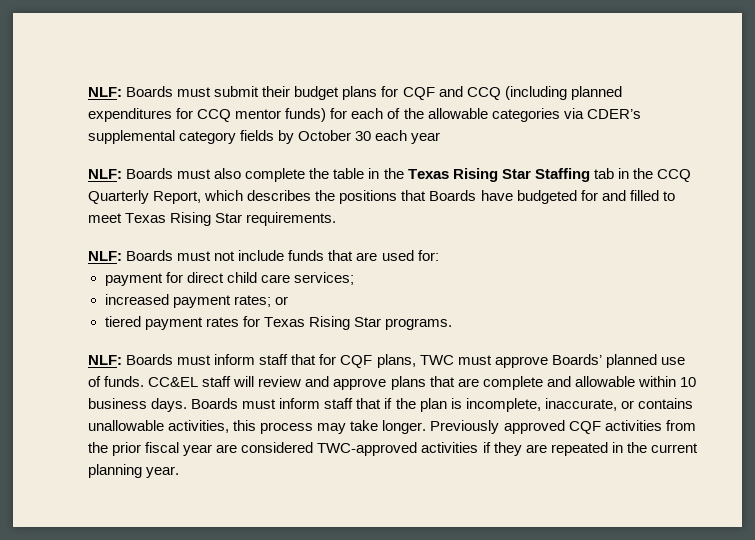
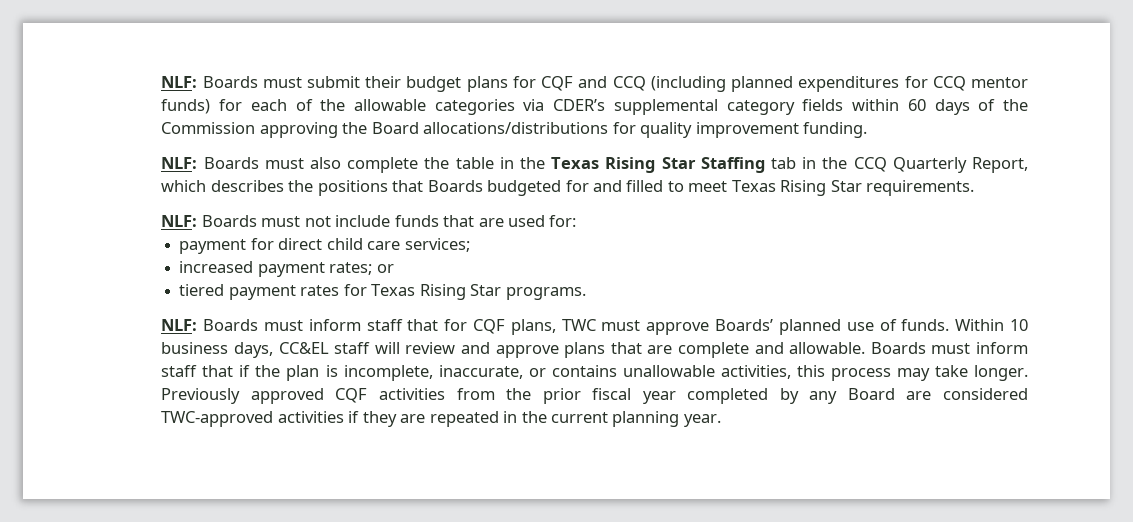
[278,130,441,144] by October 30 each year -> [852,99,1029,115] [161,122,867,138] within 60 days of the Commission approving the Board allocations/distributions for quality improvement funding.
[480,190,513,201] have -> (483, 186) none
(145, 381) none -> [955,319,1028,331] [161,342,273,358] Within 10 business days,
[574,376,696,387] [88,398,188,412] allowable within 10 business days. -> [789,342,866,354] allowable.
(213, 450) none -> [687,388,895,404] completed by any Board

